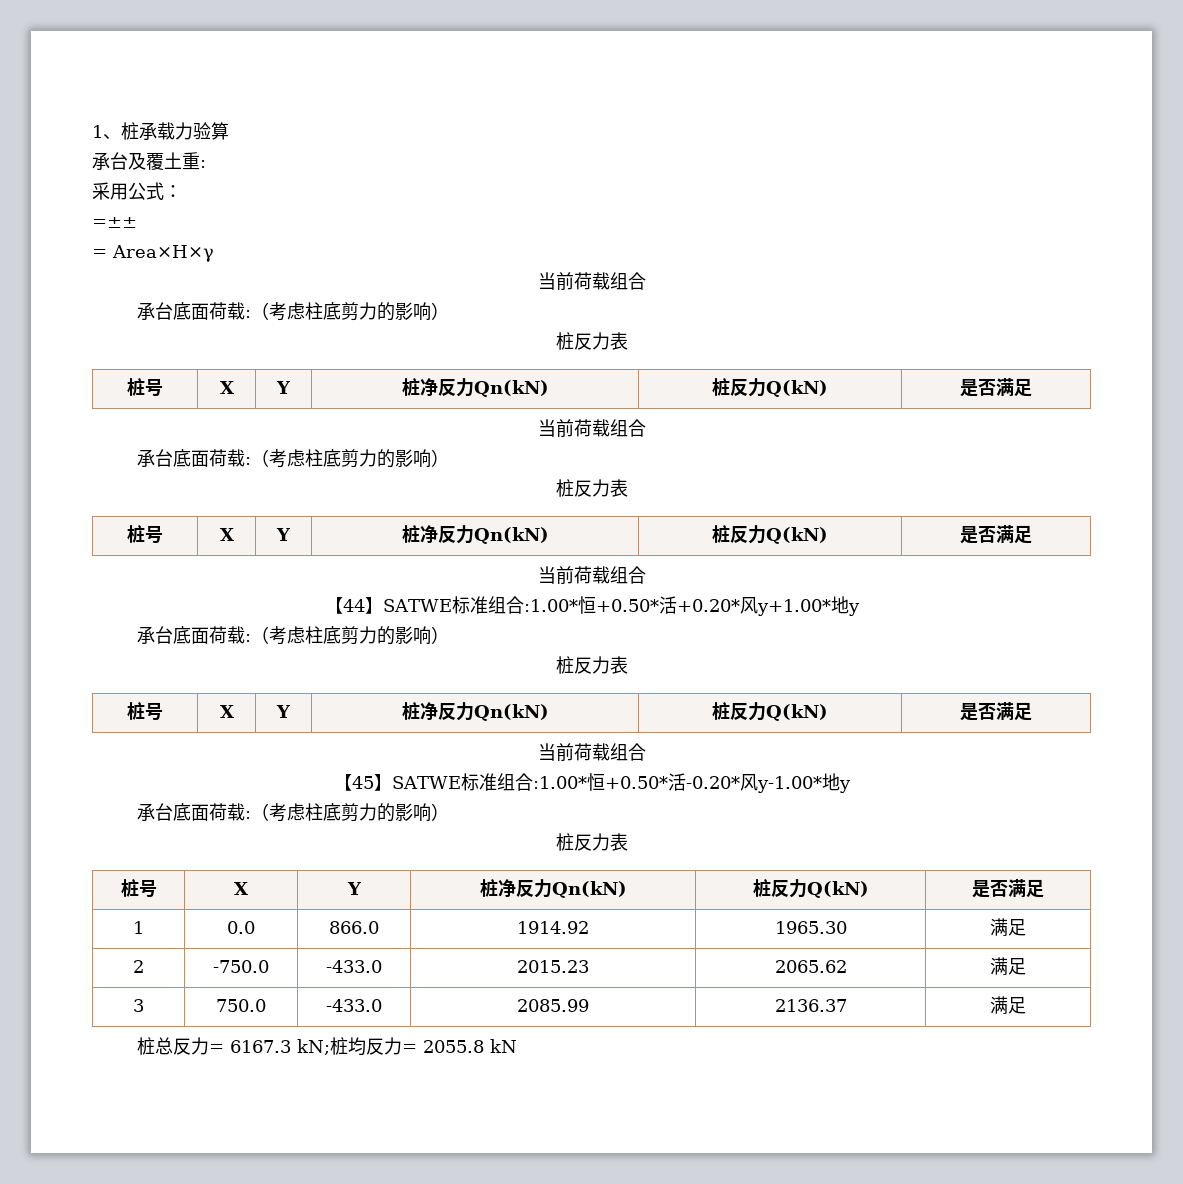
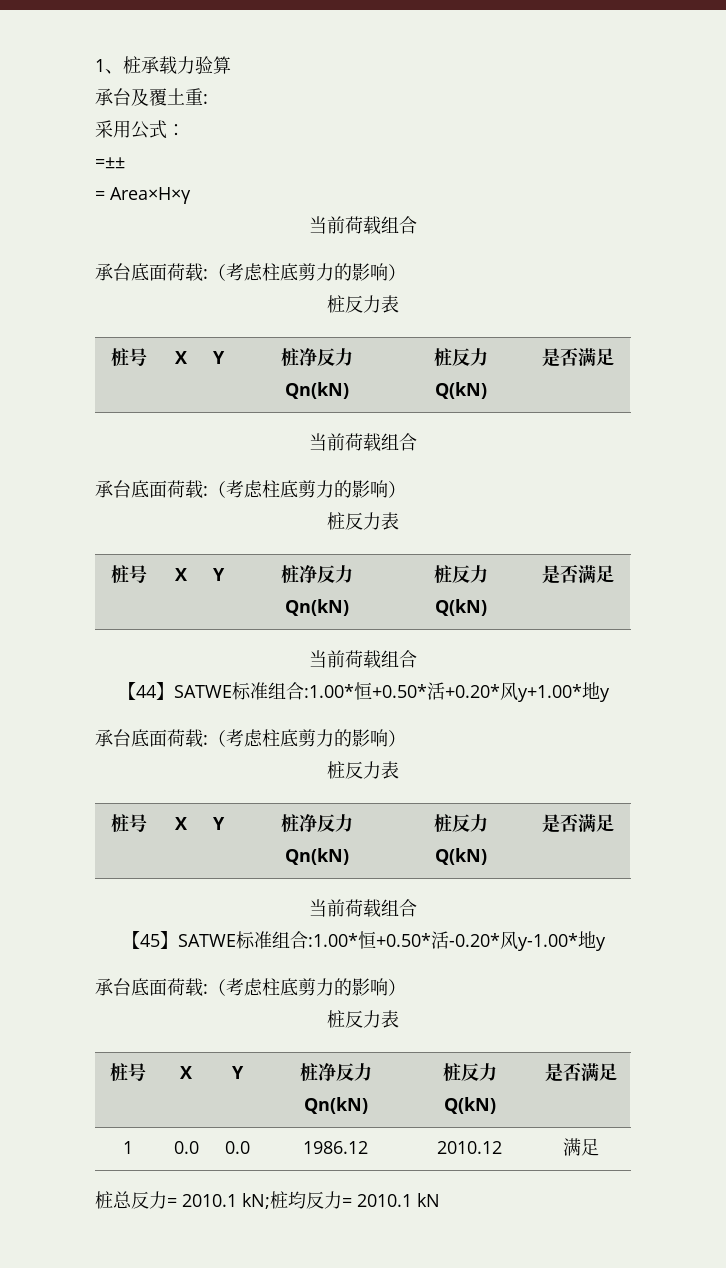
[329,921,379,934] [517,921,589,934] [774,921,847,934] [990,918,1026,936] [133,960,144,973] [213,960,269,973] [326,960,382,973] [517,960,589,973] [774,960,847,973] [990,957,1026,975] [133,999,144,1012] [216,999,266,1012] [326,999,382,1012] [517,999,589,1012] [774,999,847,1012] 866.0 | 1914.92 | 1965.30 | 满足 // 2 | -750.0 | -433.0 | 2015.23 | 2065.62 | 满足 // 3 | 750.0 | -433.0 | 2085.99 | 2136.37 -> [225,1141,250,1154] [303,1141,368,1154] [437,1141,502,1154] 0.0 | 1986.12 | 2010.12
[229,1040,291,1053] 6167.3 -> [182,1194,237,1207] 2010.1
[422,1040,484,1053] 2055.8 -> [357,1194,412,1207] 2010.1

